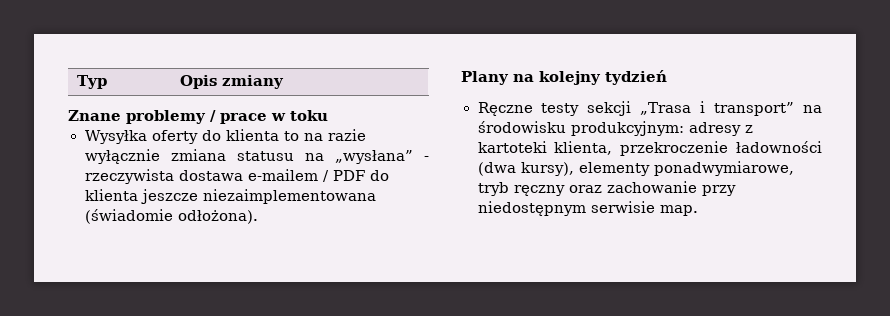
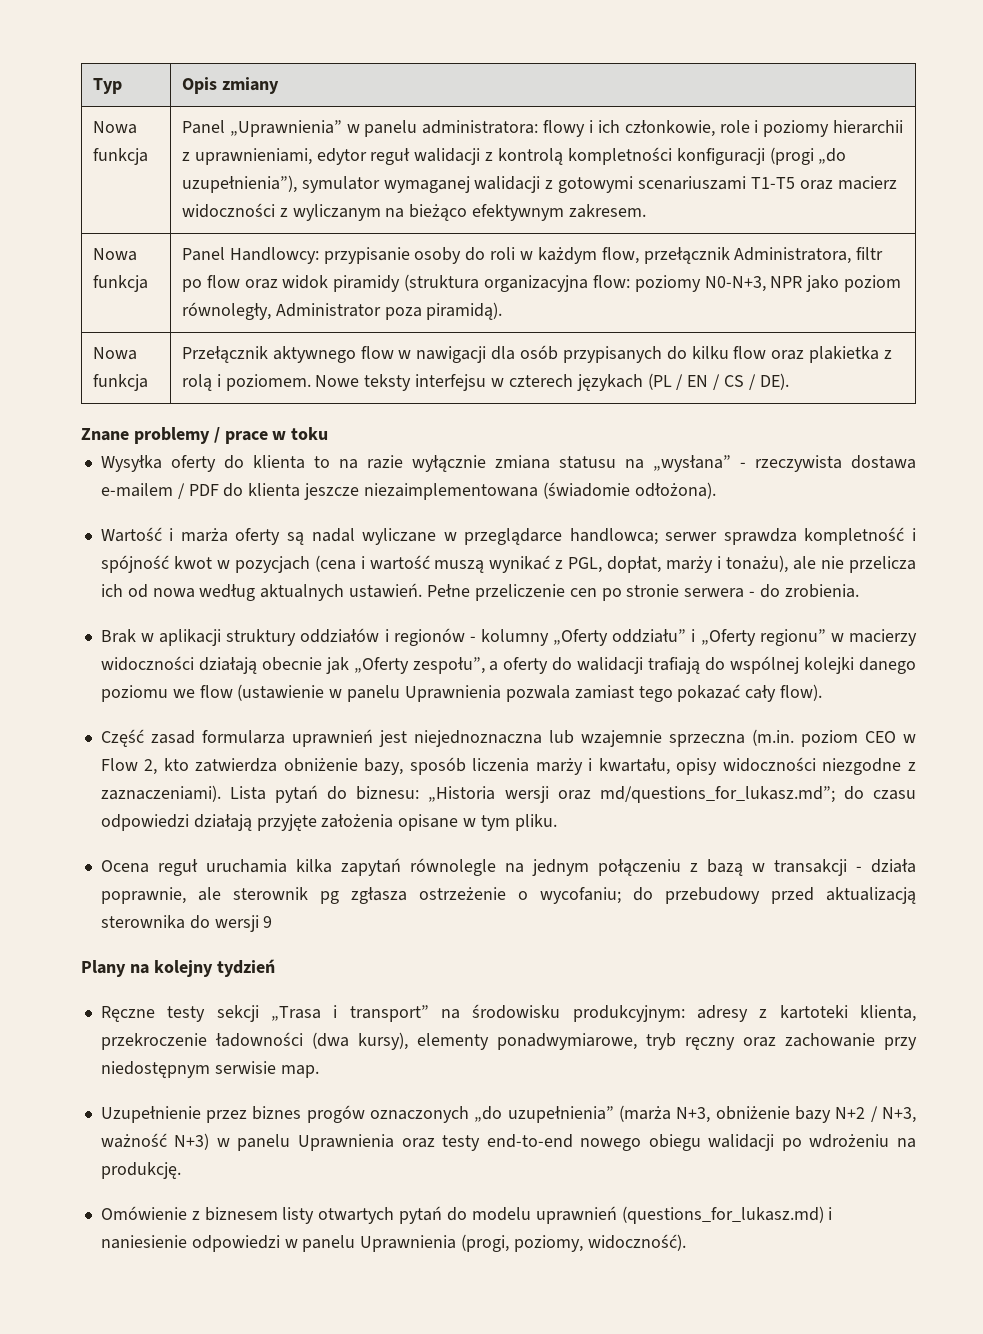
(285, 82) none -> [92,121,137,134] [92,148,148,165] [181,120,904,137] [181,147,847,165] [181,175,897,193] [181,203,646,221] [92,248,137,261] [92,275,148,292] [181,247,884,264] [181,274,902,292] [181,302,503,320] [92,347,137,360] [92,374,148,391] [181,345,892,363] [181,373,789,391] // Nowa funkcja | Panel „Uprawnienia” w panelu administratora: flowy i ich członkowie, role i poziomy hierarchii z uprawnieniami, edytor reguł walidacji z kontrolą kompletności konfiguracji (progi „do uzupełnienia”), symulator wymaganej walidacji z gotowymi scenariuszami T1-T5 oraz macierz widoczności z wyliczanym na bieżąco efektywnym zakresem. // Nowa funkcja | Panel Handlowcy: przypisanie osoby do roli w każdym flow, przełącznik Administratora, filtr po flow oraz widok piramidy (struktura organizacyjna flow: poziomy N0-N+3, NPR jako poziom równoległy, Administrator poza piramidą). // Nowa funkcja | Przełącznik aktywnego flow w nawigacji dla osób przypisanych do kilku flow oraz plakietka z rolą i poziomem. Nowe teksty interfejsu w czterech językach (PL / EN / CS / DE).
(258, 217) none -> [100,527,917,545] [100,555,917,573] [100,583,859,601] [100,628,917,646] [100,656,917,674] [100,684,823,702] [100,729,916,747] [100,757,917,775] [100,785,916,803] [100,814,557,831] [100,858,917,876] [100,887,916,904] [100,915,273,932] // Wartość i marża oferty są nadal wyliczane w przeglądarce handlowca; serwer sprawdza kompletność i spójność kwot w pozycjach (cena i wartość muszą wynikać z PGL, dopłat, marży i tonażu), ale nie przelicza ich od nowa według aktualnych ustawień. Pełne przeliczenie cen po stronie serwera - do zrobienia. // Brak w aplikacji struktury oddziałów i regionów - kolumny „Oferty oddziału” i „Oferty regionu” w macierzy widoczności działają obecnie jak „Oferty zespołu”, a oferty do walidacji trafiają do wspólnej kolejki danego poziomu we flow (ustawienie w panelu Uprawnienia pozwala zamiast tego pokazać cały flow). // Część zasad formularza uprawnień jest niejednoznaczna lub wzajemnie sprzeczna (m.in. poziom CEO w Flow 2, kto zatwierdza obniżenie bazy, sposób liczenia marży i kwartału, opisy widoczności niezgodne z zaznaczeniami). Lista pytań do biznesu: „Historia wersji oraz md/questions_for_lukasz.md”; do czasu odpowiedzi działają przyjęte założenia opisane w tym pliku. // Ocena reguł uruchamia kilka zapytań równolegle na jednym połączeniu z bazą w transakcji - działa poprawnie, ale sterownik pg zgłasza ostrzeżenie o wycofaniu; do przebudowy przed aktualizacją sterownika do wersji 9
(698, 210) none -> [100,1105,916,1123] [100,1133,917,1151] [100,1162,181,1179] [100,1206,833,1224] [100,1234,686,1252] // Uzupełnienie przez biznes progów oznaczonych „do uzupełnienia” (marża N+3, obniżenie bazy N+2 / N+3, ważność N+3) w panelu Uprawnienia oraz testy end-to-end nowego obiegu walidacji po wdrożeniu na produkcję. // Omówienie z biznesem listy otwartych pytań do modelu uprawnień (questions_for_lukasz.md) i naniesienie odpowiedzi w panelu Uprawnienia (progi, poziomy, widoczność).

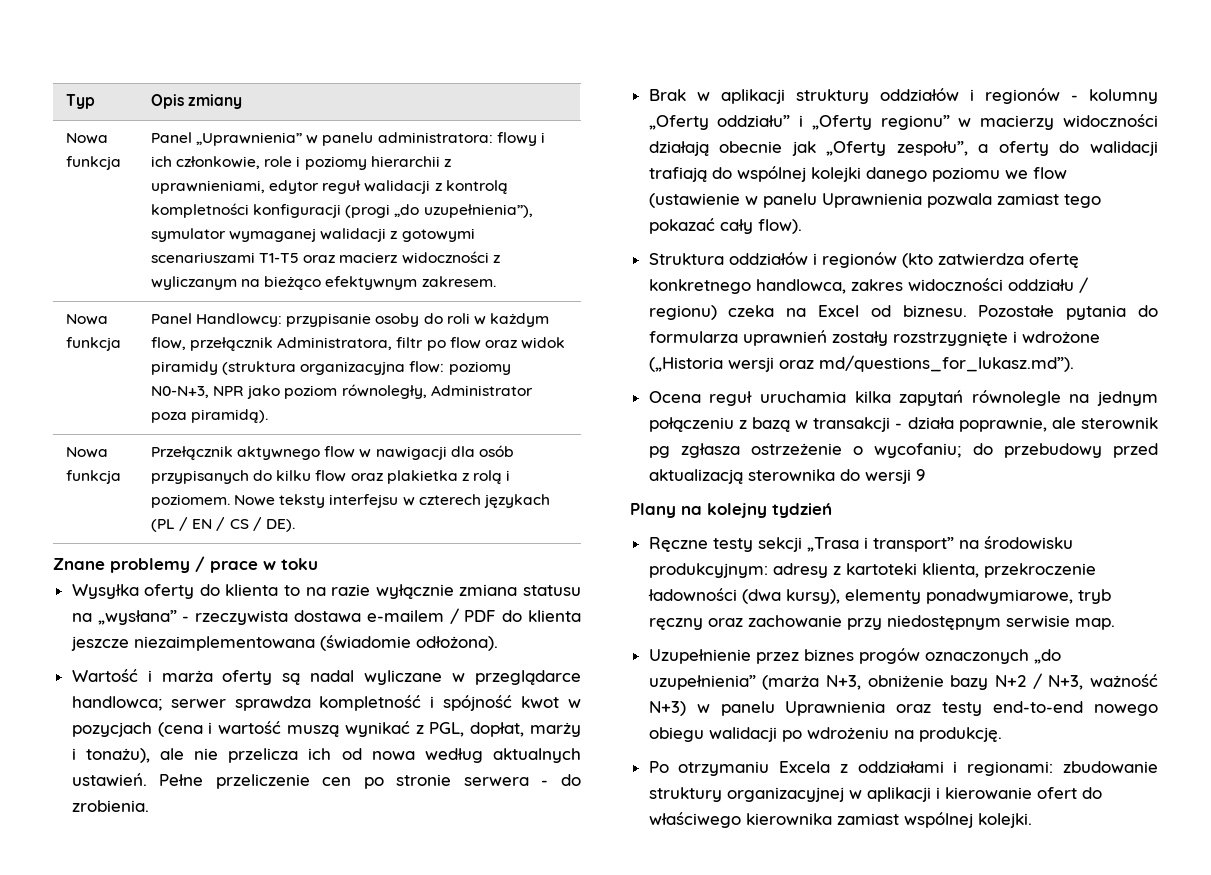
[100,729,916,747] [100,757,917,775] [100,785,916,803] [100,814,557,831] Część zasad formularza uprawnień jest niejednoznaczna lub wzajemnie sprzeczna (m.in. poziom CEO w Flow 2, kto zatwierdza obniżenie bazy, sposób liczenia marży i kwartału, opisy widoczności niezgodne z zaznaczeniami). Lista pytań do biznesu: „Historia wersji oraz md/questions_for_lukasz.md”; do czasu odpowiedzi działają przyjęte założenia opisane w tym pliku. -> [648,252,1079,268] [648,277,1088,294] [648,305,1158,320] [648,330,1100,346] [648,355,1074,372] Struktura oddziałów i regionów (kto zatwierdza ofertę konkretnego handlowca, zakres widoczności oddziału / regionu) czeka na Excel od biznesu. Pozostałe pytania do formularza uprawnień zostały rozstrzygnięte i wdrożone („Historia wersji oraz md/questions_for_lukasz.md”).
[100,1206,833,1224] [100,1234,686,1252] Omówienie z biznesem listy otwartych pytań do modelu uprawnień (questions_for_lukasz.md) i naniesienie odpowiedzi w panelu Uprawnienia (progi, poziomy, widoczność). -> [648,761,1158,776] [648,787,1102,802] [648,812,1032,828] Po otrzymaniu Excela z oddziałami i regionami: zbudowanie struktury organizacyjnej w aplikacji i kierowanie ofert do właściwego kierownika zamiast wspólnej kolejki.

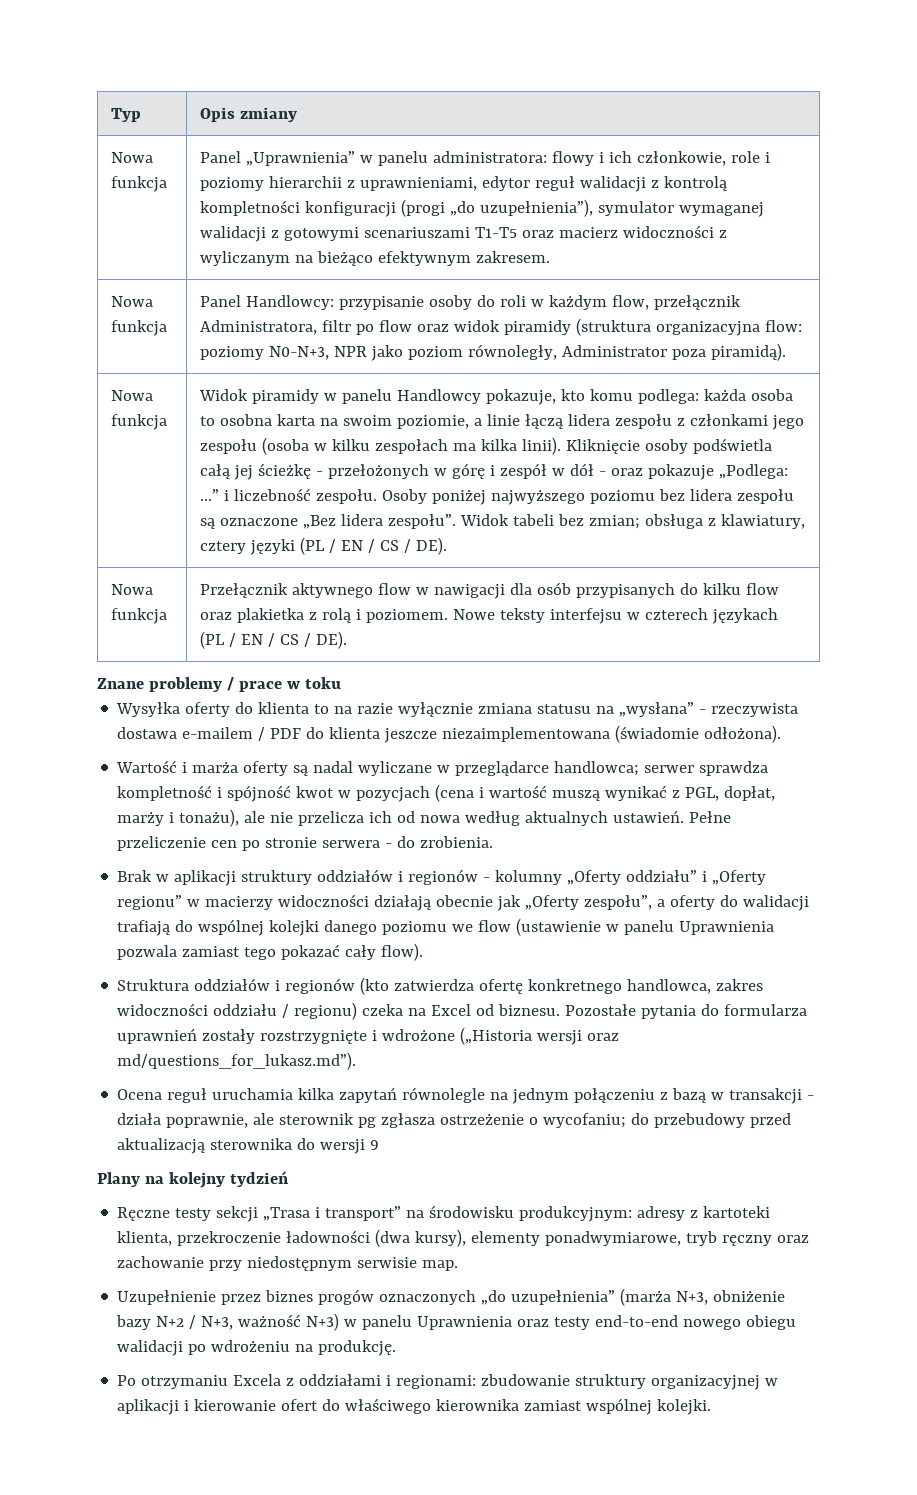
(269, 416) none -> [111,390,154,401] [111,414,168,430] [199,389,794,405] [200,414,805,430] [200,437,773,455] [200,463,789,480] [200,488,795,505] [200,514,806,529] [200,537,448,555] // Nowa funkcja | Widok piramidy w panelu Handlowcy pokazuje, kto komu podlega: każda osoba to osobna karta na swoim poziomie, a linie łączą lidera zespołu z członkami jego zespołu (osoba w kilku zespołach ma kilka linii). Kliknięcie osoby podświetla całą jej ścieżkę - przełożonych w górę i zespół w dół - oraz pokazuje „Podlega: …” i liczebność zespołu. Osoby poniżej najwyższego poziomu bez lidera zespołu są oznaczone „Bez lidera zespołu”. Widok tabeli bez zmian; obsługa z klawiatury, cztery języki (PL / EN / CS / DE).

